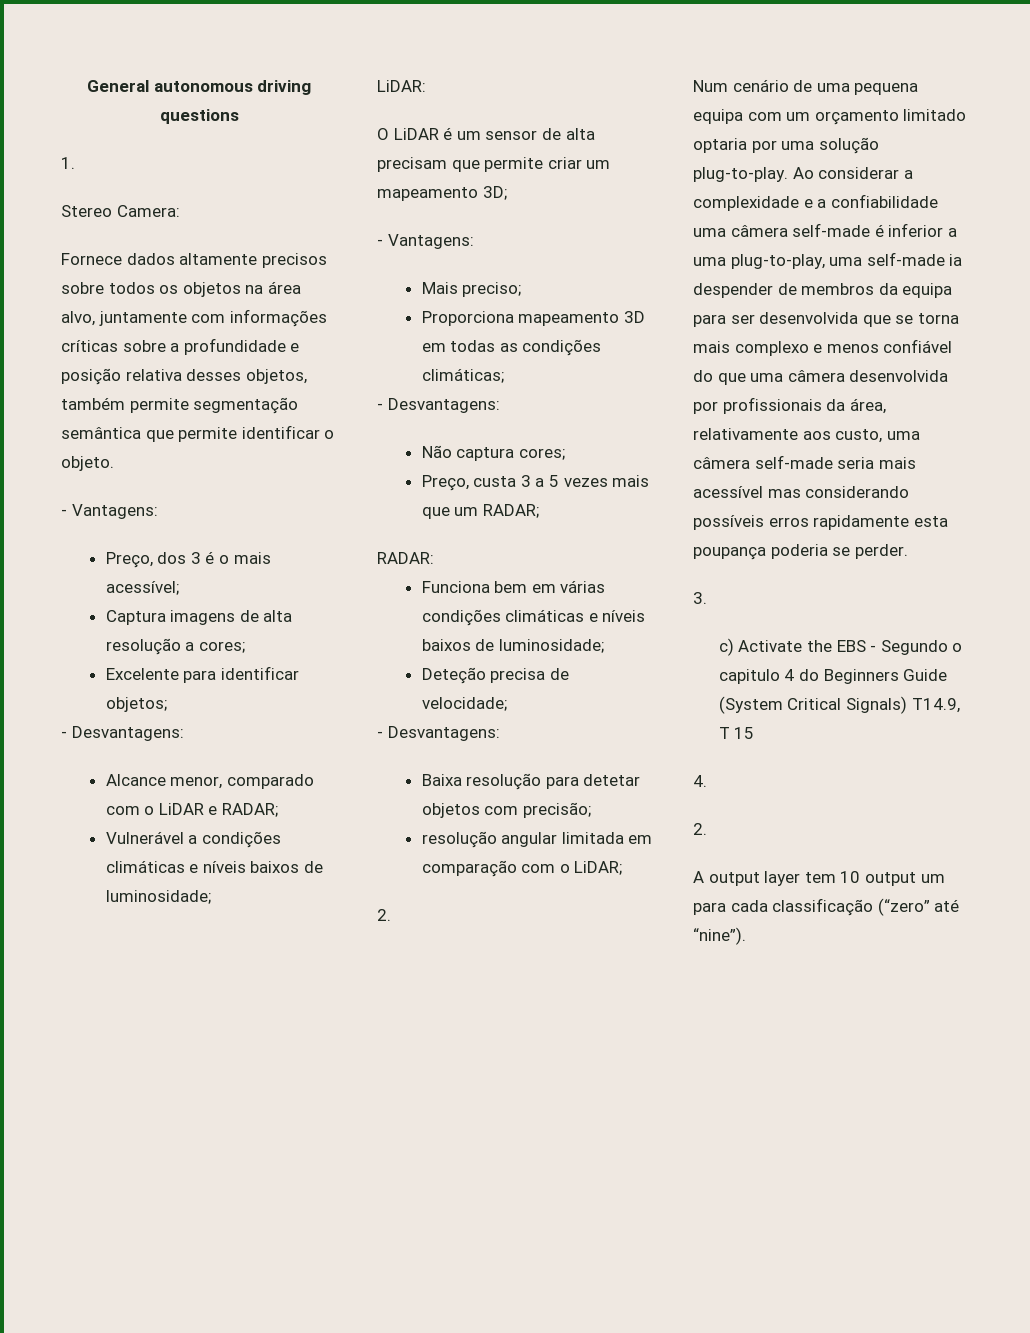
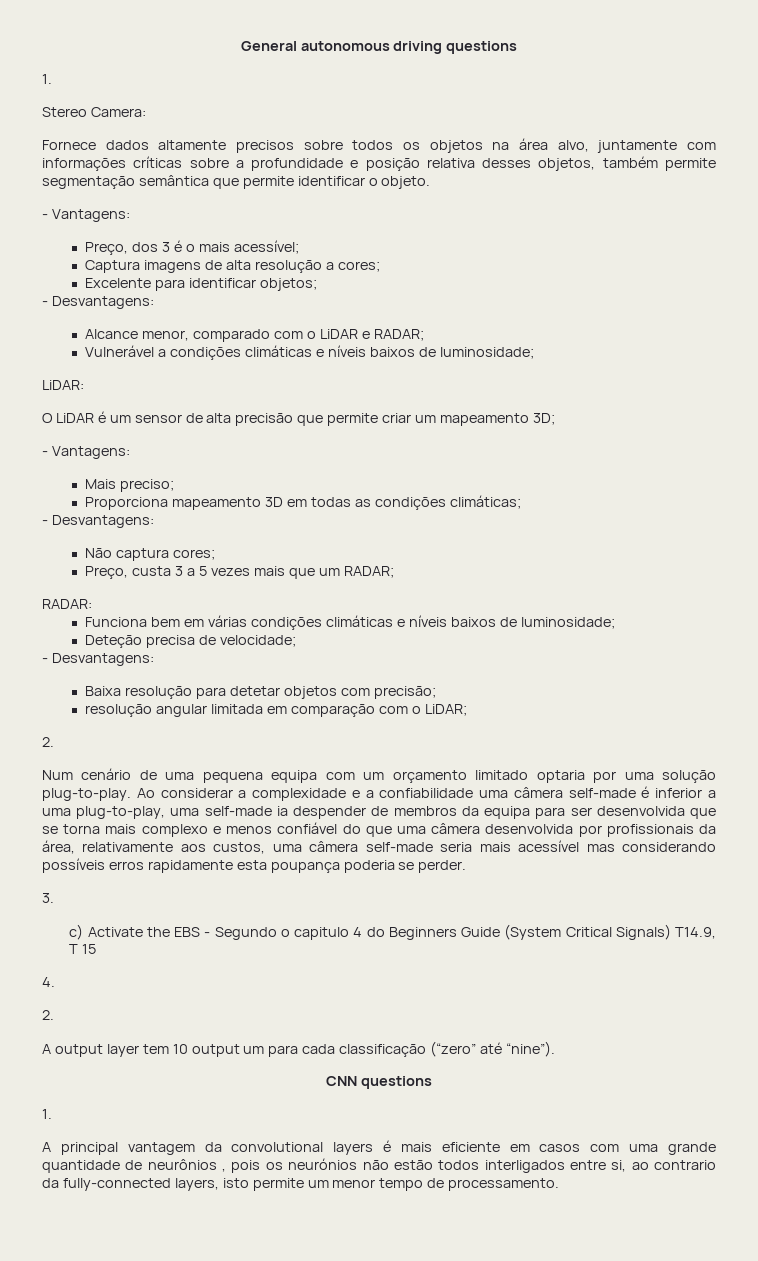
[377,157,447,172] precisam -> [235,413,294,426] precisão
[835,429,883,443] custo, -> [213,842,266,854] custos,
(746, 936) none -> [326,1076,432,1089] [42,1109,52,1119] [42,1140,716,1155] [42,1158,716,1173] [42,1178,560,1191] // CNN questions // 1. // A principal vantagem da convolutional layers é mais eficiente em casos com uma grande quantidade de neurônios , pois os neurónios não estão todos interligados entre si, ao contrario da fully-connected layers, isto permite um menor tempo de processamento.

